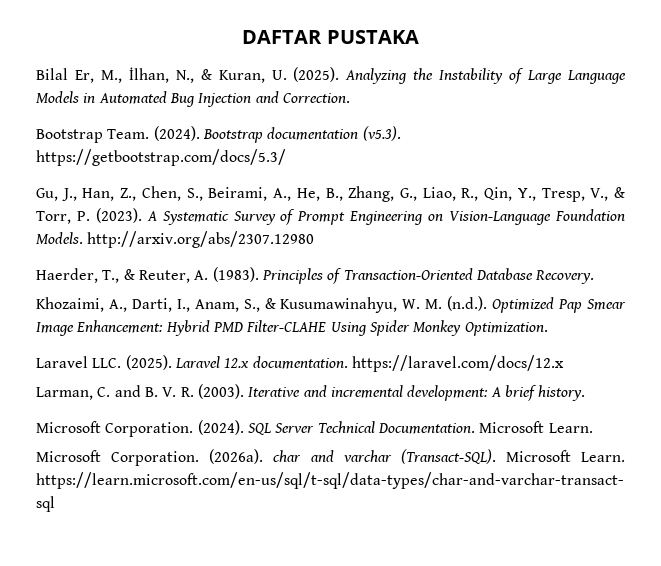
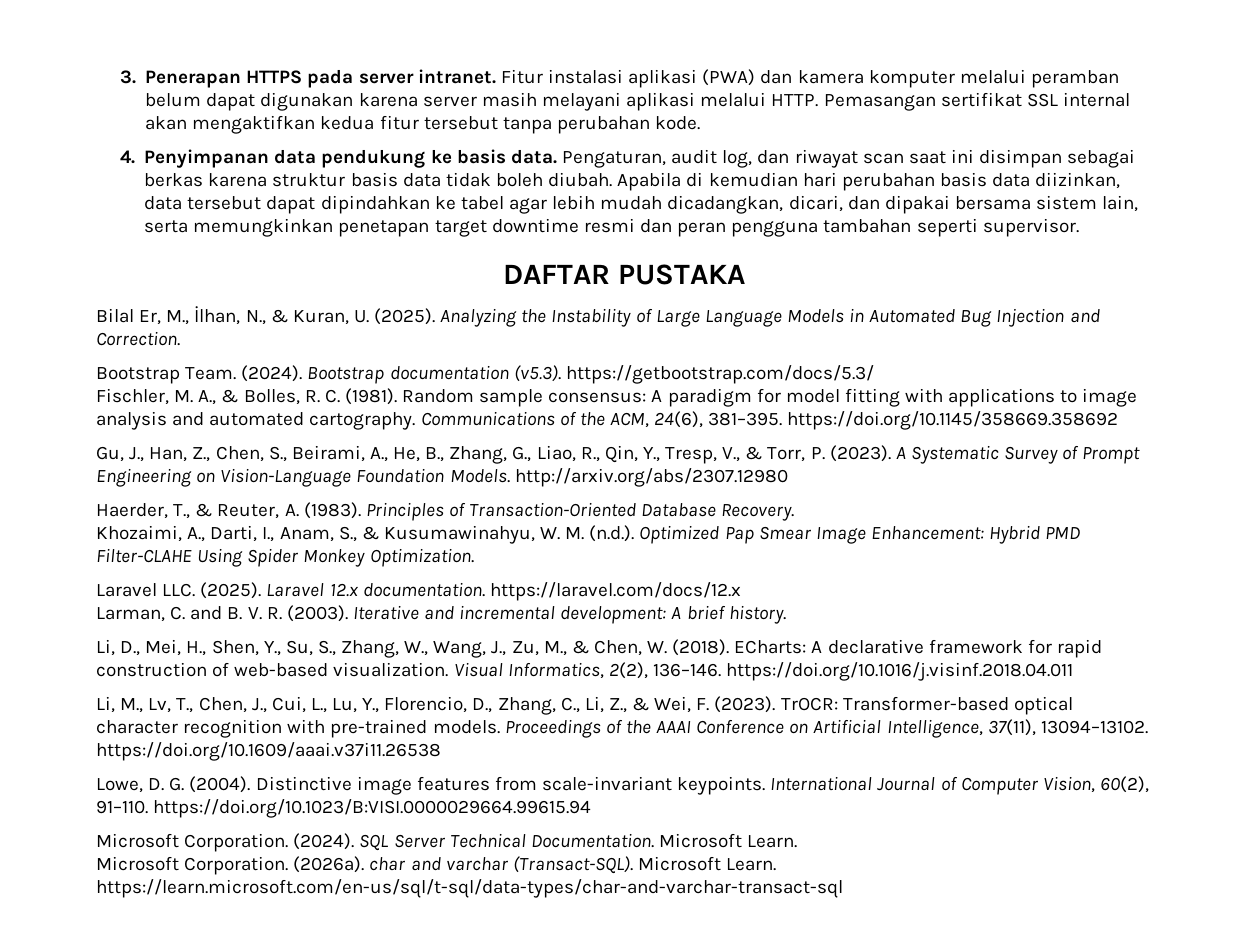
(242, 37) none -> [119,69,1119,88] [145,92,1130,111] [145,115,701,134] [119,149,1136,168] [144,172,1121,191] [144,195,1139,214] [144,218,1079,237] 3. Penerapan HTTPS pada server intranet. Fitur instalasi aplikasi (PWA) dan kamera komputer melalui peramban belum dapat digunakan karena server masih melayani aplikasi melalui HTTP. Pemasangan sertifikat SSL internal akan mengaktifkan kedua fitur tersebut tanpa perubahan kode. // 4. Penyimpanan data pendukung ke basis data. Pengaturan, audit log, dan riwayat scan saat ini disimpan sebagai berkas karena struktur basis data tidak boleh diubah. Apabila di kemudian hari perubahan basis data diizinkan, data tersebut dapat dipindahkan ke tabel agar lebih mudah dicadangkan, dicari, dan dipakai bersama sistem lain, serta memungkinkan penetapan target downtime resmi dan peran pengguna tambahan seperti supervisor. //
(286, 157) none -> [96,388,1138,407] [96,411,1119,430] // Fischler, M. A., & Bolles, R. C. (1981). Random sample consensus: A paradigm for model fitting with applications to image analysis and automated cartography. Communications of the ACM, 24(6), 381–395. https://doi.org/10.1145/358669.358692
(586, 393) none -> [96,639,1102,658] [96,662,1074,681] [96,696,1073,715] [96,719,1148,738] [96,742,441,761] [96,776,1149,795] [96,799,592,818] // Li, D., Mei, H., Shen, Y., Su, S., Zhang, W., Wang, J., Zu, M., & Chen, W. (2018). ECharts: A declarative framework for rapid construction of web-based visualization. Visual Informatics, 2(2), 136–146. https://doi.org/10.1016/j.visinf.2018.04.011 // Li, M., Lv, T., Chen, J., Cui, L., Lu, Y., Florencio, D., Zhang, C., Li, Z., & Wei, F. (2023). TrOCR: Transformer-based optical character recognition with pre-trained models. Proceedings of the AAAI Conference on Artificial Intelligence, 37(11), 13094–13102. https://doi.org/10.1609/aaai.v37i11.26538 // Lowe, D. G. (2004). Distinctive image features from scale-invariant keypoints. International Journal of Computer Vision, 60(2), 91–110. https://doi.org/10.1023/B:VISI.0000029664.99615.94

